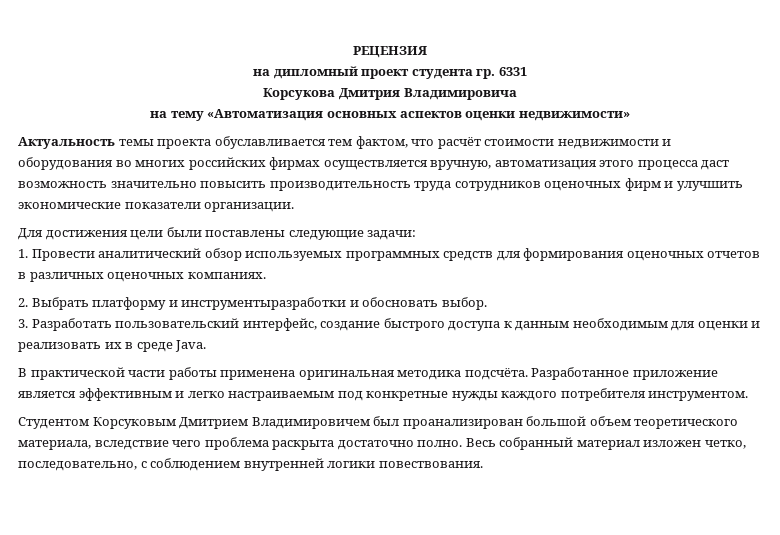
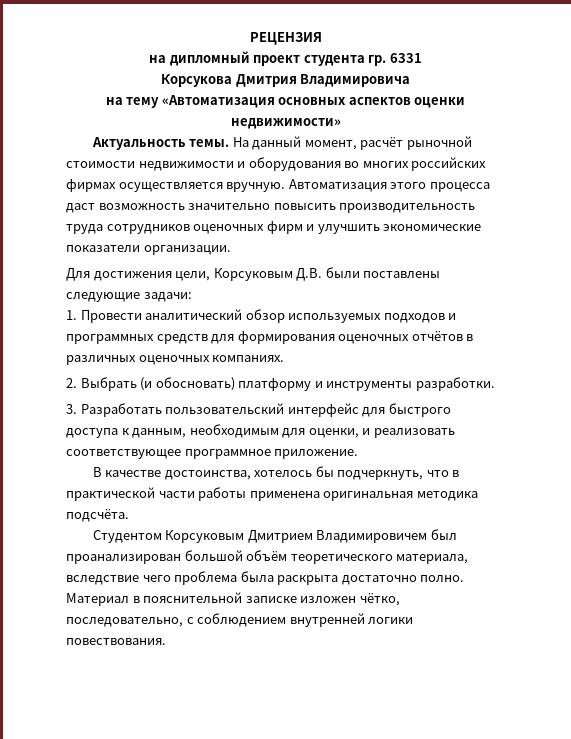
[118,136,481,149] темы проекта обуславливается тем фактом, что расчёт -> [189,136,472,150] темы. На данный момент, расчёт рыночной
[430,160,597,170] вручную, автоматизация -> [226,179,387,192] вручную. Автоматизация
[130,230,164,240] цели -> [175,268,323,281] цели, Корсуковым Д.В.
(343, 256) none -> [383,313,457,323] подходов и
[707,251,761,258] отчетов -> [411,331,463,341] отчётов
[92,297,487,310] платформу и инструментыразработки и обосновать выбор. -> [140,377,495,391] (и обосновать) платформу и инструменты разработки.
[242,318,381,331] интерфейс, создание -> [287,403,386,417] интерфейс для
[515,321,570,331] данным -> [132,428,187,438] данным,
[697,321,748,331] оценки -> [308,428,359,438] оценки,
[104,340,207,352] [18,368,27,377] их в среде Java. // В -> [66,449,359,459] [92,466,460,480] соответствующее программное приложение. // В качестве достоинства, хотелось бы подчеркнуть, что в
[531,367,718,380] [18,388,749,401] Разработанное приложение является эффективным и легко настраиваемым под конкретные нужды каждого потребителя инструментом. -> (129, 515) none
[589,416,631,426] объем -> [246,550,288,561] объём
(269, 443) none -> [240,571,274,582] была
[465,437,746,450] Весь собранный материал изложен четко, -> [66,592,400,606] Материал в пояснительной записке изложен чётко,

